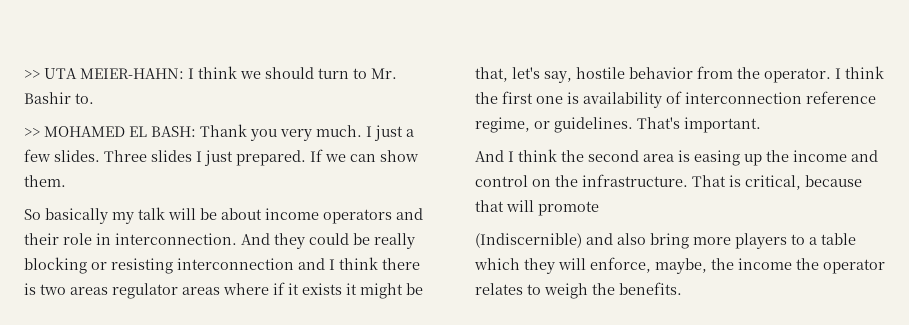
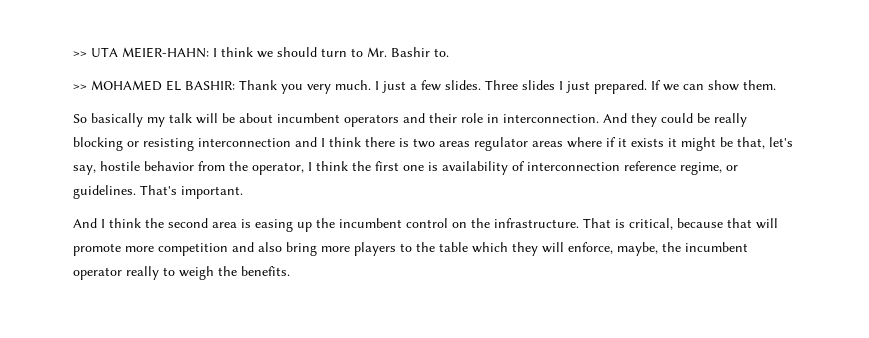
[151,126,196,137] BASH: -> [185,81,235,90] BASHIR:
[265,208,319,220] income -> [277,113,340,123] incumbent
[764,68,831,83] operator. -> [252,162,304,175] operator,
[793,150,878,162] income and -> [339,218,402,228] incumbent
[475,233,582,248] // (Indiscernible) -> [125,243,228,256] more competition
[809,237,817,245] a -> [416,242,435,252] the
[738,258,885,274] [475,283,523,295] income the operator relates -> [685,242,748,252] [73,266,159,280] incumbent operator really

